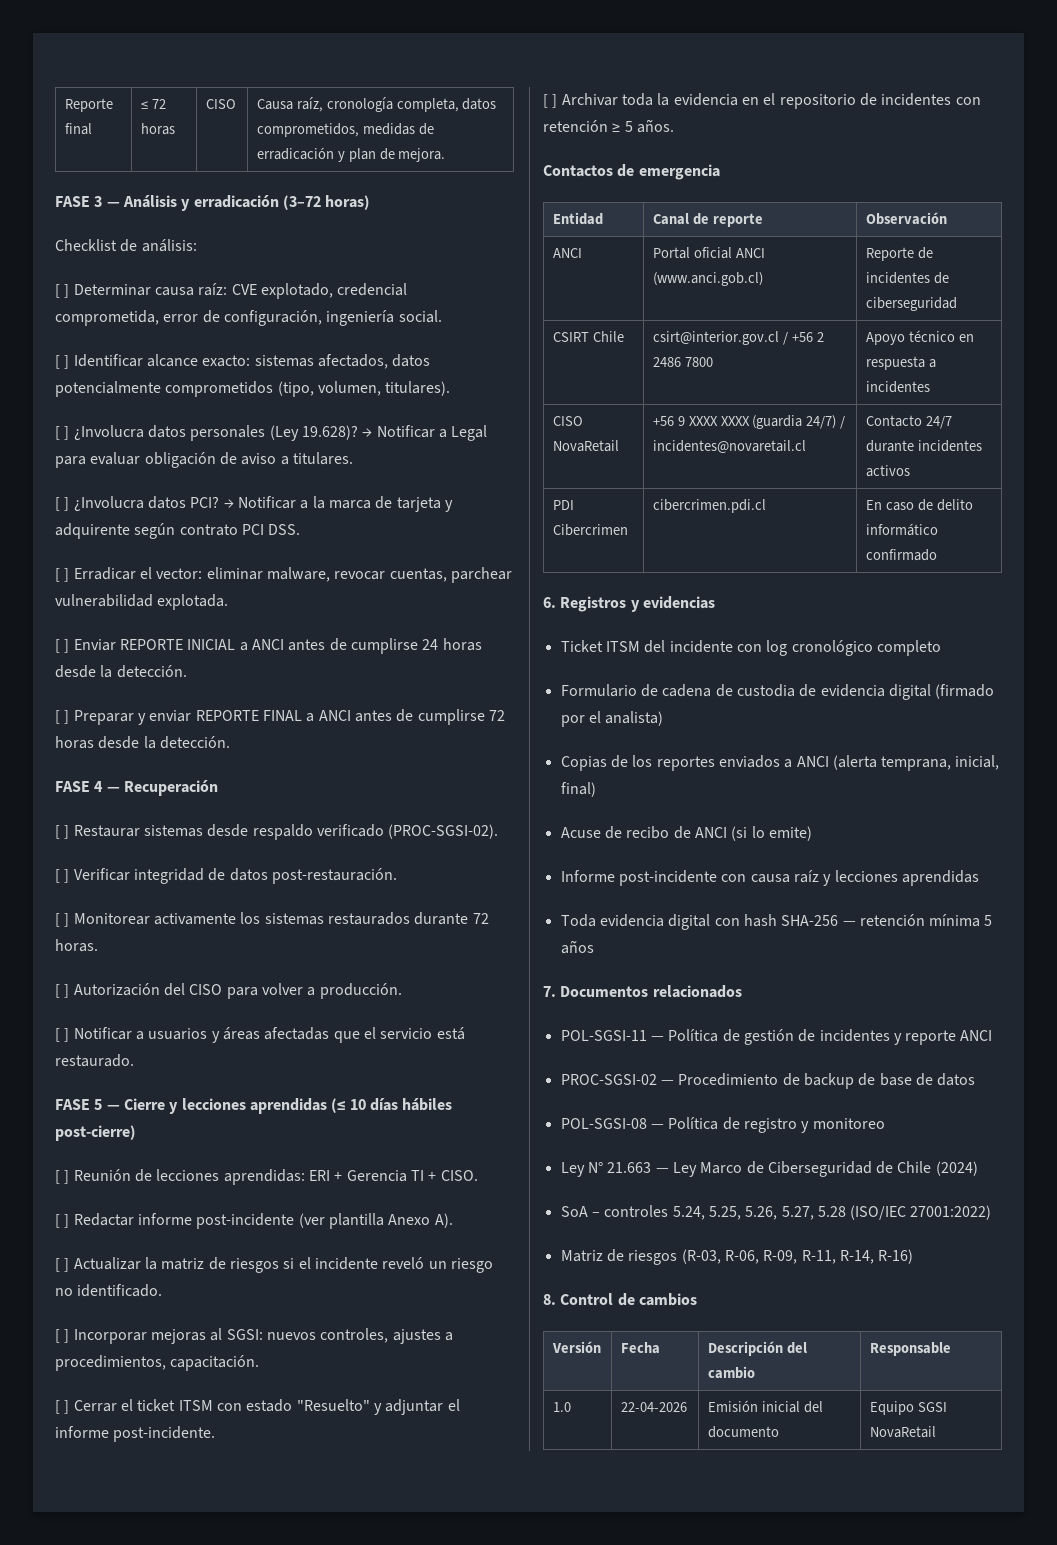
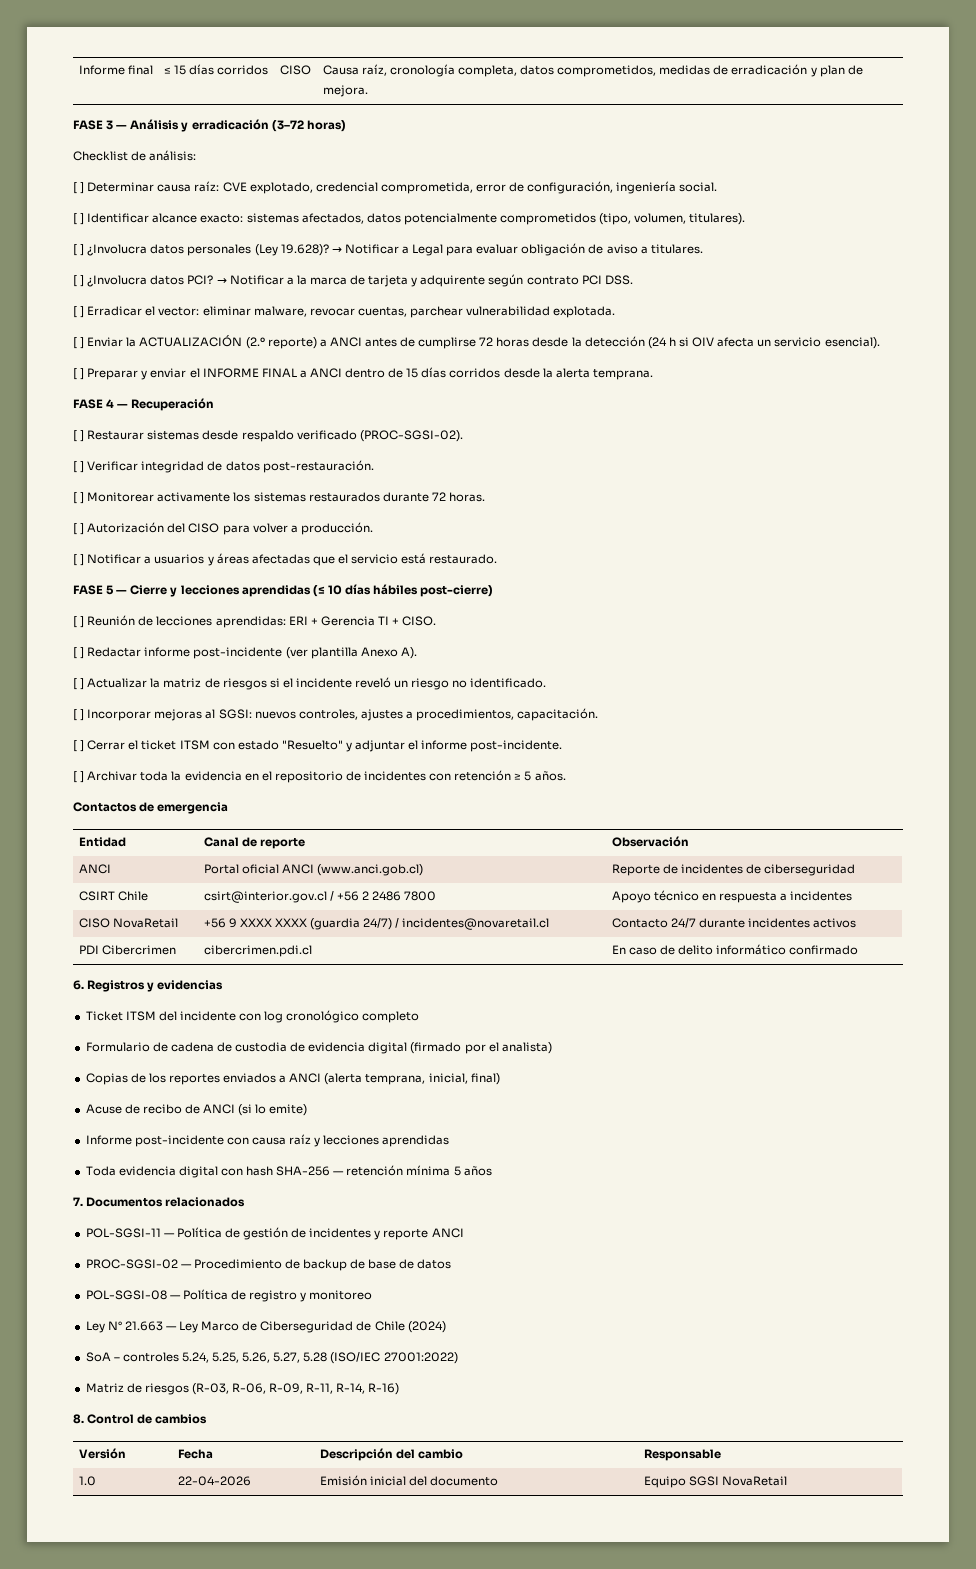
[64,98,113,112] Reporte -> [78,65,125,75] Informe
[151,99,166,109] [140,123,175,135] 72 horas -> [173,64,268,75] 15 días corridos
[119,638,482,654] [55,665,187,678] [55,710,302,725] REPORTE INICIAL a ANCI antes de cumplirse 24 horas desde la detección. // [ ] Preparar y enviar REPORTE FINAL -> [126,335,317,349] la ACTUALIZACIÓN (2.º reporte)
[159,736,230,749] detección. -> [584,336,880,349] [73,367,653,380] detección (24 h si OIV afecta un servicio esencial). // [ ] Preparar y enviar el INFORME FINAL a ANCI dentro de 15 días corridos desde la alerta temprana.

